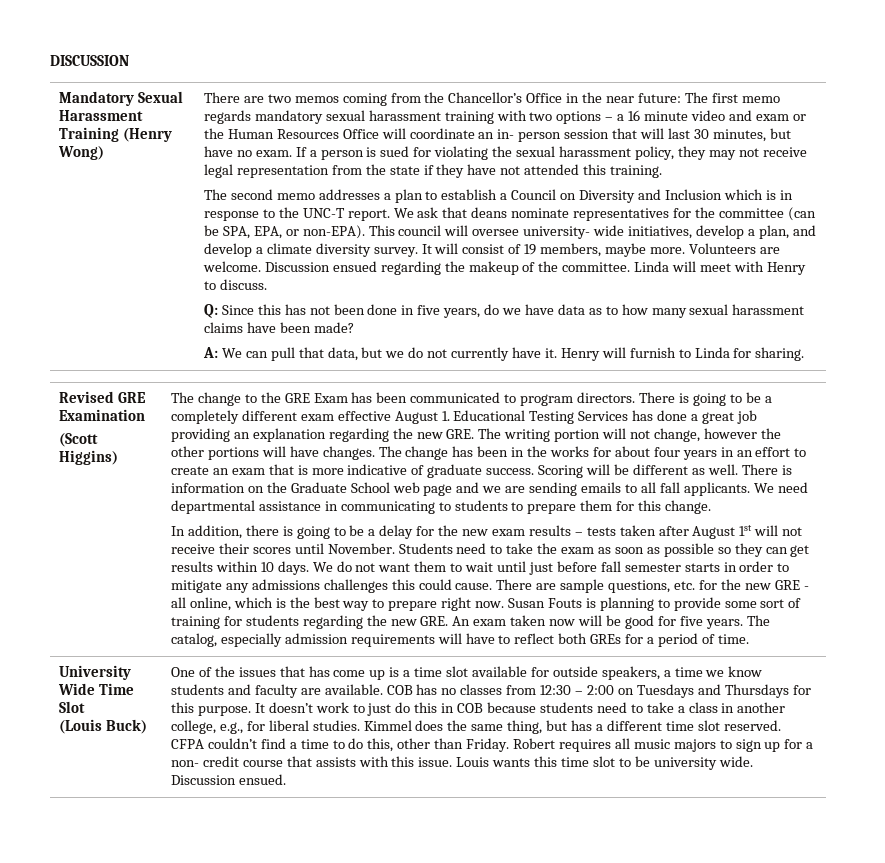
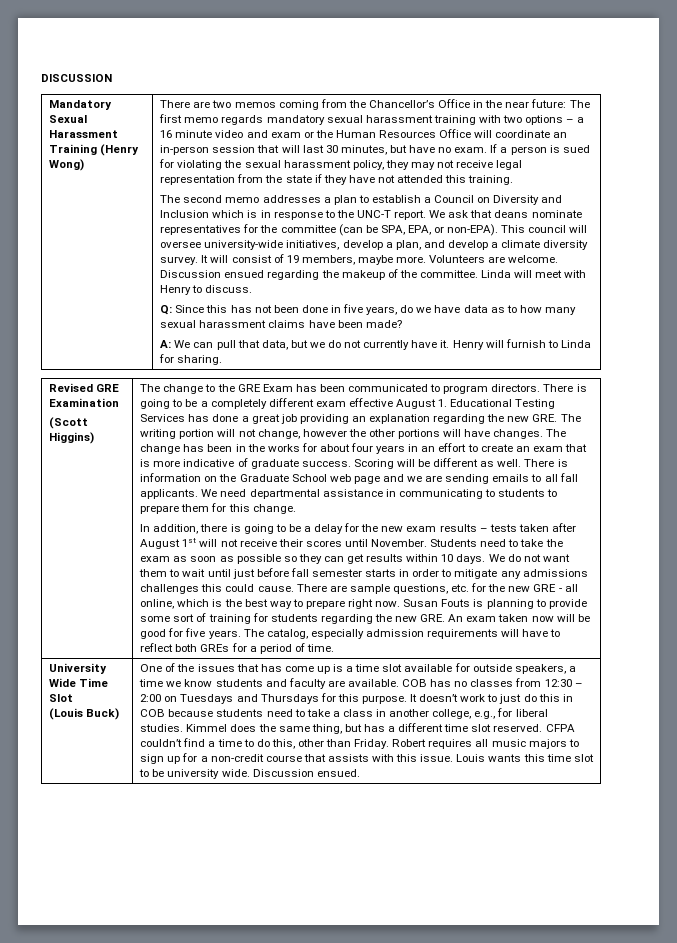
[497,129,562,142] in- person -> [160,145,210,155] in-person
[523,225,625,239] university- wide -> [204,240,284,250] university-wide
[170,756,239,767] non- credit -> [210,754,264,762] non-credit

